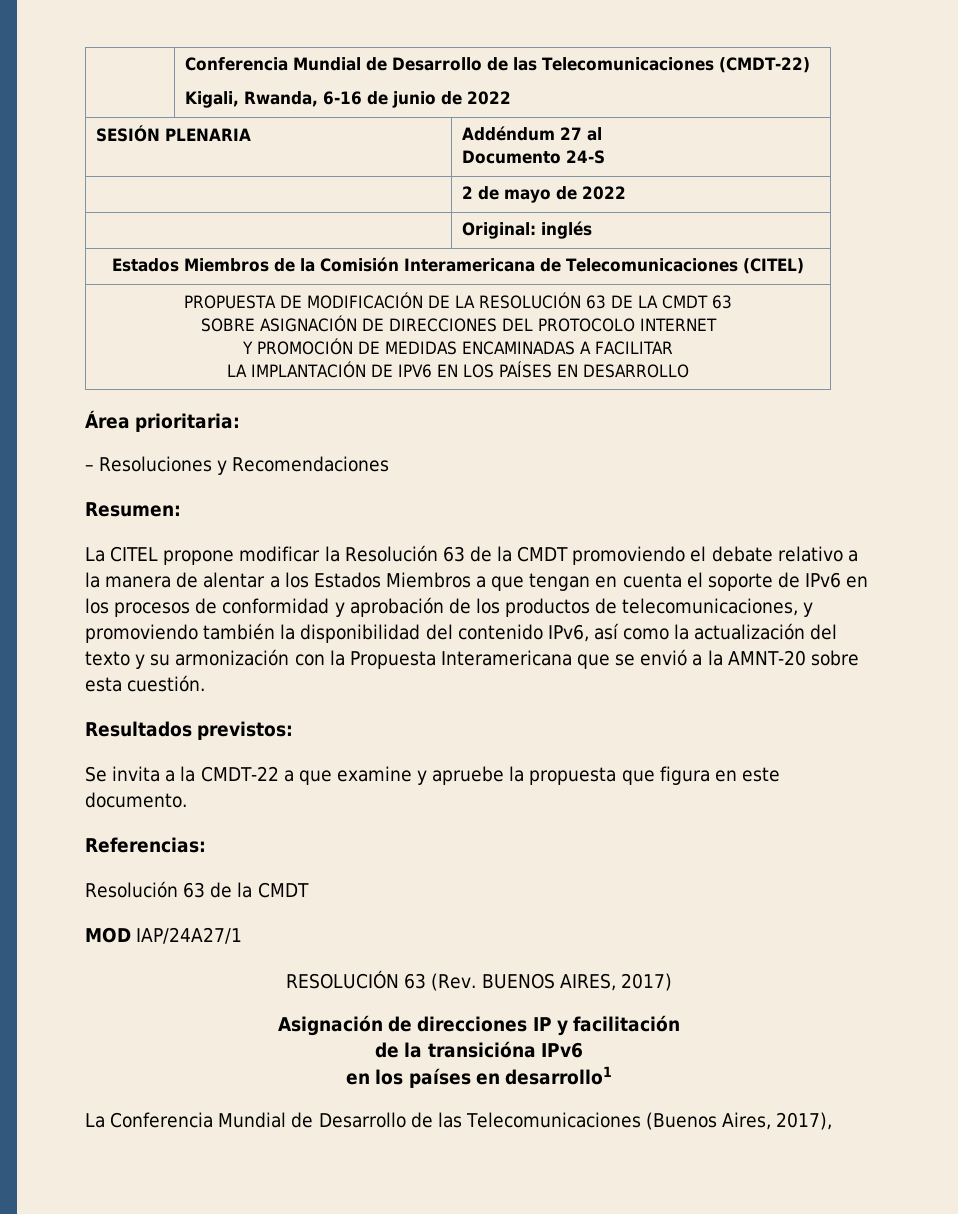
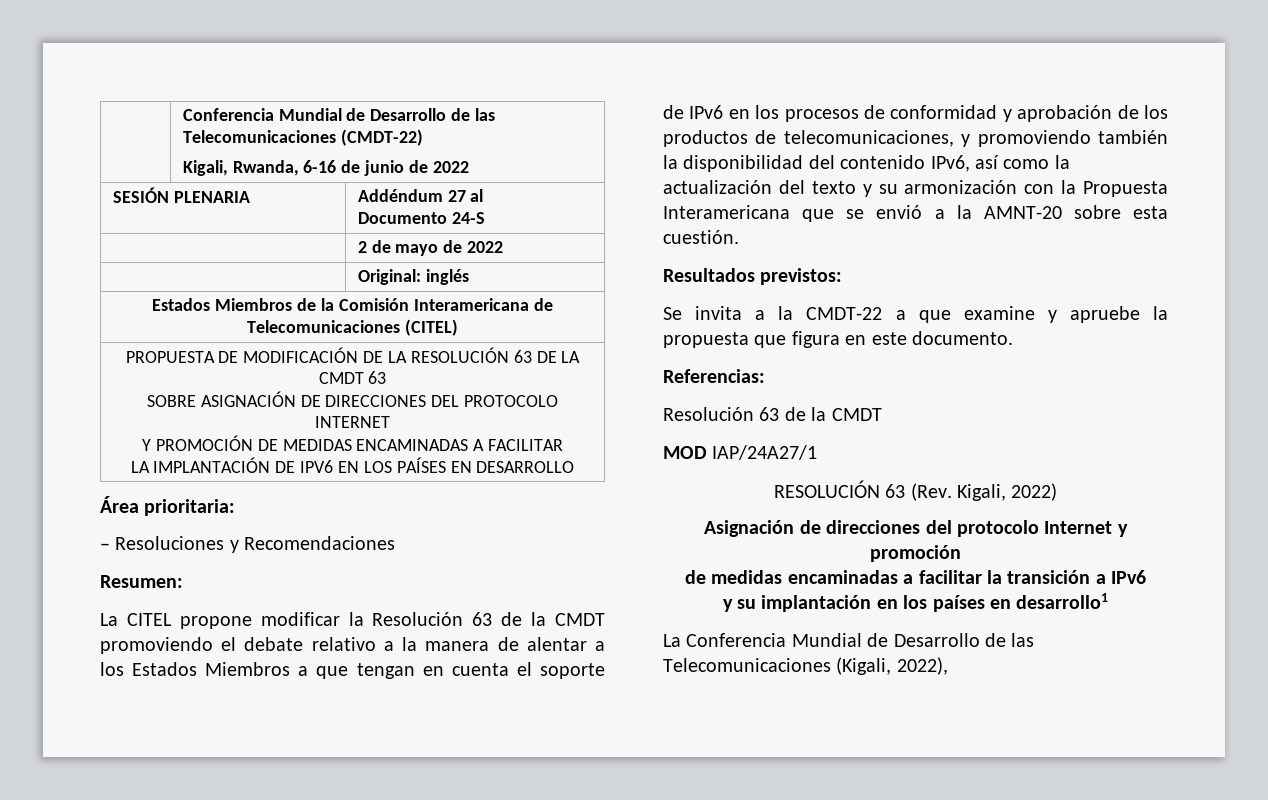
[481,973,672,991] BUENOS AIRES, 2017) -> [956,483,1058,501] Kigali, 2022)
[532,1015,680,1036] [375,1041,583,1058] IP y facilitación // de la transicióna IPv6 // -> [925,520,1128,537] [870,545,961,562] [684,570,1147,584] [722,595,872,612] del protocolo Internet y promoción // de medidas encaminadas a facilitar la transición a IPv6 // y su implantación
[646,1112,833,1130] (Buenos Aires, 2017), -> [836,657,948,675] (Kigali, 2022),

